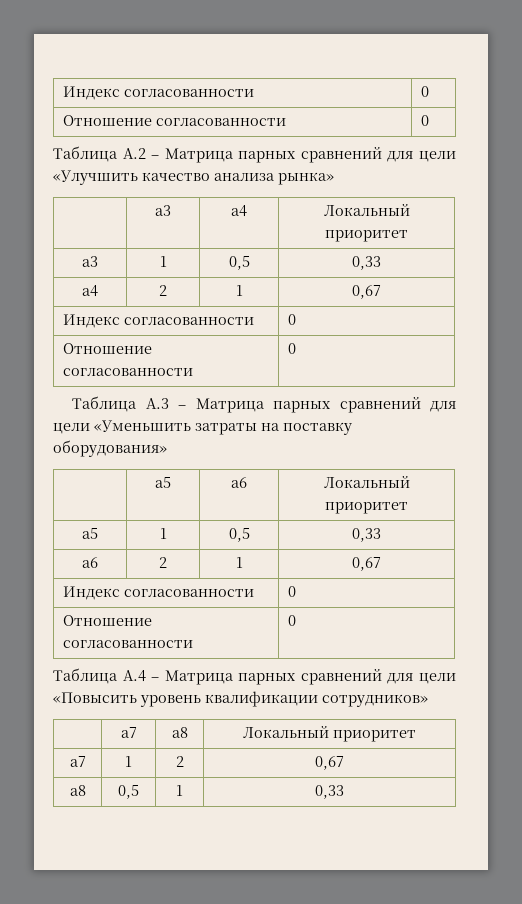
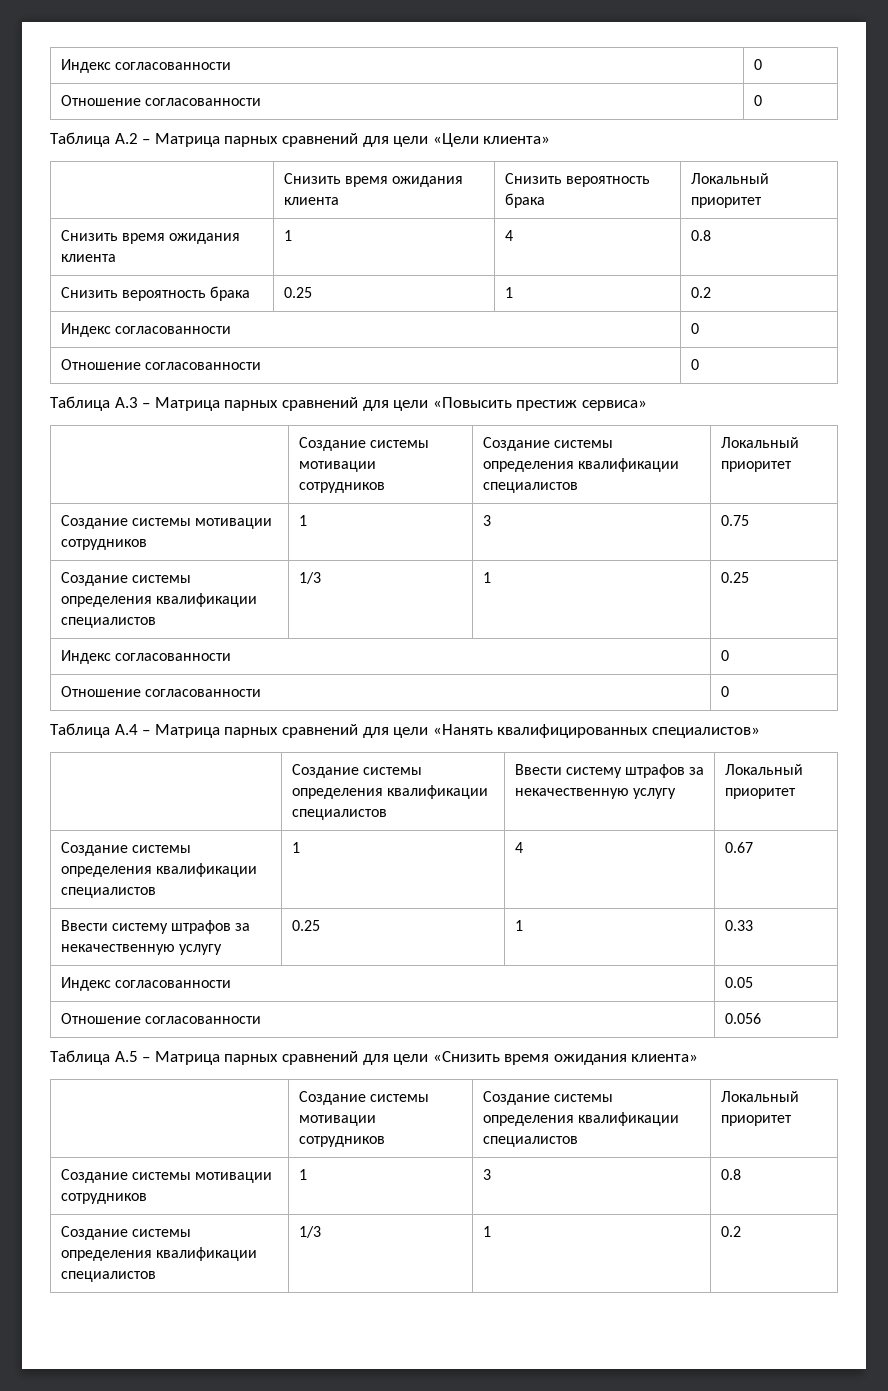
[53,170,334,185] [155,205,171,216] [231,205,247,217] [323,204,410,216] [325,230,408,242] [82,256,98,267] [159,256,167,267] [228,256,250,270] [352,256,381,270] [82,285,98,297] [159,285,167,296] [235,285,243,296] [352,285,381,299] «Улучшить качество анализа рынка» // | а3 | а4 | Локальный приоритет // а3 | 1 | 0,5 | 0,33 // а4 | 2 | 1 | 0,67 -> [432,133,551,147] [283,173,463,187] [283,197,339,205] [504,173,650,187] [504,193,545,208] [690,173,769,184] [690,197,762,208] [60,230,240,244] [60,254,116,262] [283,230,292,241] [504,230,513,241] [690,230,711,241] [60,286,250,301] [283,287,312,298] [504,287,513,298] [690,287,711,298] «Цели клиента» // | Снизить время ожидания клиента | Снизить вероятность брака | Локальный приоритет // Снизить время ожидания клиента | 1 | 4 | 0.8 // Снизить вероятность брака | 0.25 | 1 | 0.2
[94,420,352,435] [53,440,167,457] [155,477,171,488] [231,477,247,488] [323,476,410,488] [325,502,408,514] [82,528,98,539] [159,528,167,539] [228,528,250,542] [352,528,381,542] [82,557,98,568] [159,557,167,568] [235,557,243,568] [352,557,381,571] «Уменьшить затраты на поставку оборудования» // | а5 | а6 | Локальный приоритет // а5 | 1 | 0,5 | 0,33 // а6 | 2 | 1 | 0,67 -> [432,397,647,411] [298,437,429,451] [298,461,376,472] [298,482,385,493] [482,437,613,451] [482,458,679,472] [482,482,578,493] [720,437,799,448] [720,461,792,472] [60,515,272,529] [60,539,147,550] [298,515,307,526] [482,515,491,526] [720,515,749,526] [60,572,191,586] [60,593,257,607] [60,617,156,628] [298,572,321,584] [482,572,491,583] [720,572,749,583] «Повысить престиж сервиса» // | Создание системы мотивации сотрудников | Создание системы определения квалификации специалистов | Локальный приоритет // Создание системы мотивации сотрудников | 1 | 3 | 0.75 // Создание системы определения квалификации специалистов | 1/3 | 1 | 0.25
[53,691,428,707] [120,727,137,738] [171,727,188,738] [243,726,416,742] [69,756,86,767] [125,756,132,767] [175,756,184,767] [315,756,344,770] [69,785,86,796] [118,785,139,799] [176,785,183,796] [315,785,344,799] «Повысить уровень квалификации сотрудников» // | а7 | а8 | Локальный приоритет // а7 | 1 | 2 | 0,67 // а8 | 0,5 | 1 | 0,33 -> [432,724,760,738] [291,764,422,778] [291,785,488,799] [291,809,387,820] [514,764,705,778] [514,788,676,799] [724,764,803,775] [724,788,796,799] [60,842,191,856] [60,863,257,877] [60,887,156,898] [291,842,300,853] [514,842,523,853] [724,842,753,853] [60,920,251,934] [60,944,222,955] [291,920,320,931] [514,920,523,931] [724,920,753,931] [60,977,231,991] [724,977,753,988] [60,1013,261,1024] [724,1013,761,1024] [50,1050,699,1065] [298,1091,429,1105] [298,1115,376,1126] [298,1136,385,1147] [482,1091,613,1105] [482,1112,679,1126] [482,1136,578,1147] [720,1091,799,1102] [720,1115,792,1126] [60,1169,272,1183] [60,1193,147,1204] [298,1169,307,1180] [482,1169,491,1180] [720,1169,741,1180] [60,1226,191,1240] [60,1247,257,1261] [60,1271,156,1282] [298,1226,321,1238] [482,1226,491,1237] [720,1226,741,1237] «Нанять квалифицированных специалистов» // | Создание системы определения квалификации специалистов | Ввести систему штрафов за некачественную услугу | Локальный приоритет // Создание системы определения квалификации специалистов | 1 | 4 | 0.67 // Ввести систему штрафов за некачественную услугу | 0.25 | 1 | 0.33 // Индекс согласованности | 0.05 // Отношение согласованности | 0.056 // Таблица A.5 – Матрица парных сравнений для цели «Снизить время ожидания клиента» // | Создание системы мотивации сотрудников | Создание системы определения квалификации специалистов | Локальный приоритет // Создание системы мотивации сотрудников | 1 | 3 | 0.8 // Создание системы определения квалификации специалистов | 1/3 | 1 | 0.2

